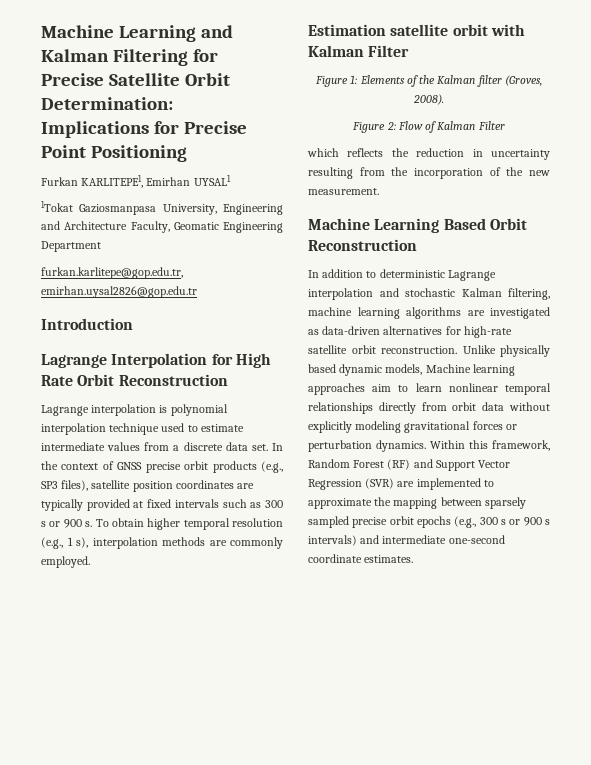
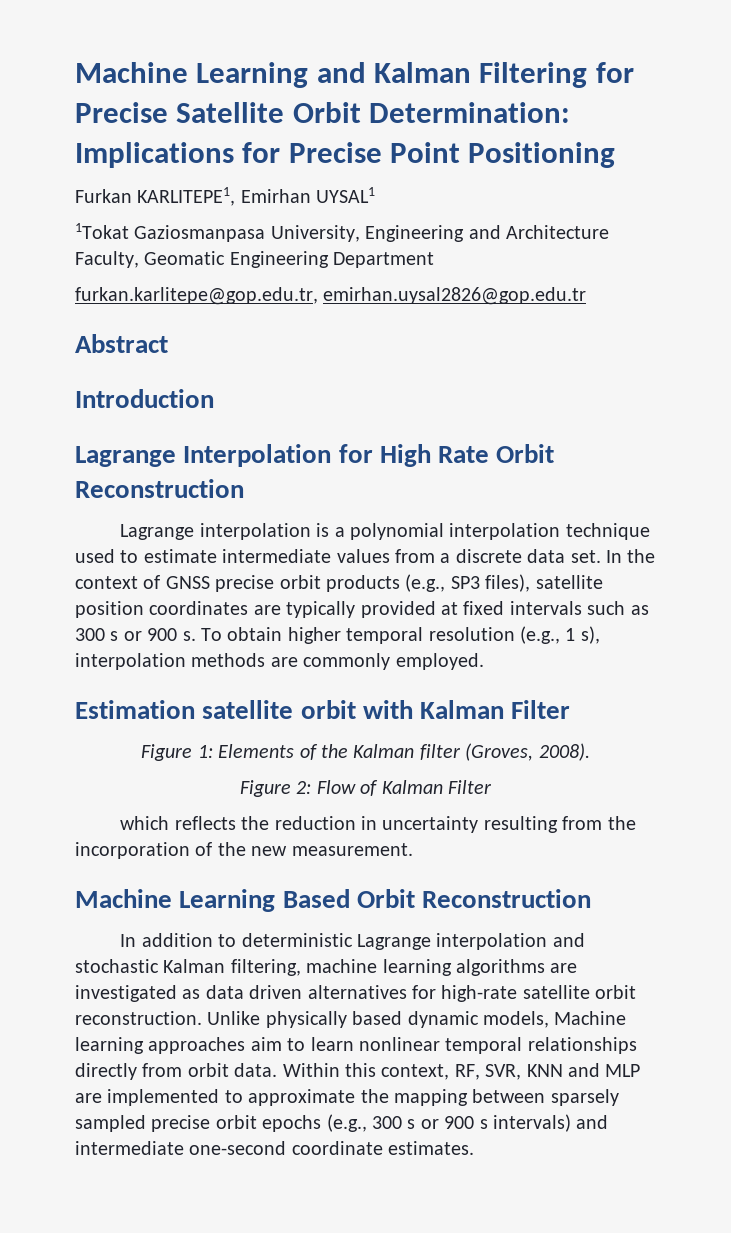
(197, 292) none -> [75,334,168,353] // Abstract
(168, 409) none -> [334,527,345,537] a
[322,326,381,335] data-driven -> [205,985,303,999] data driven
[482,402,550,411] [308,421,517,433] [308,440,550,452] [308,459,511,471] [308,478,395,490] data without explicitly modeling gravitational forces or perturbation dynamics. Within this framework, Random Forest (RF) and Support Vector Regression (SVR) -> [234,1063,641,1080] data. Within this context, RF, SVR, KNN and MLP

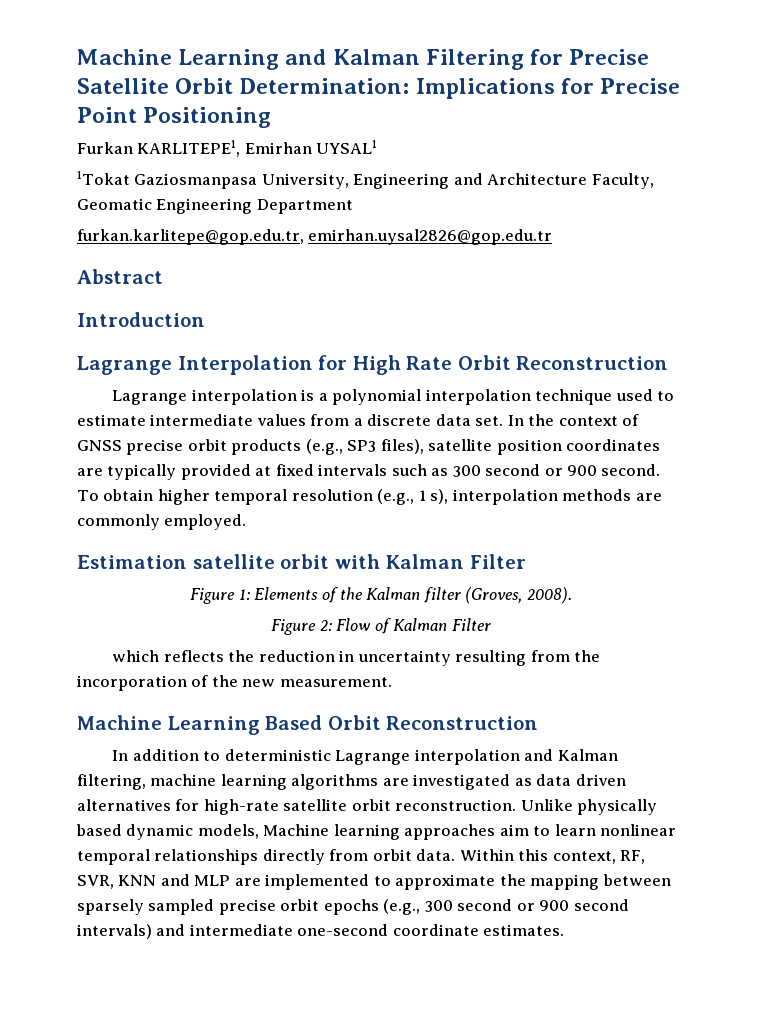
[110,628,196,641] s or 900 s. -> [485,464,661,476] second or 900 second.
[75,959,159,973] stochastic -> (554, 755) none
[407,1116,488,1129] s or 900 s -> [457,899,629,911] second or 900 second

